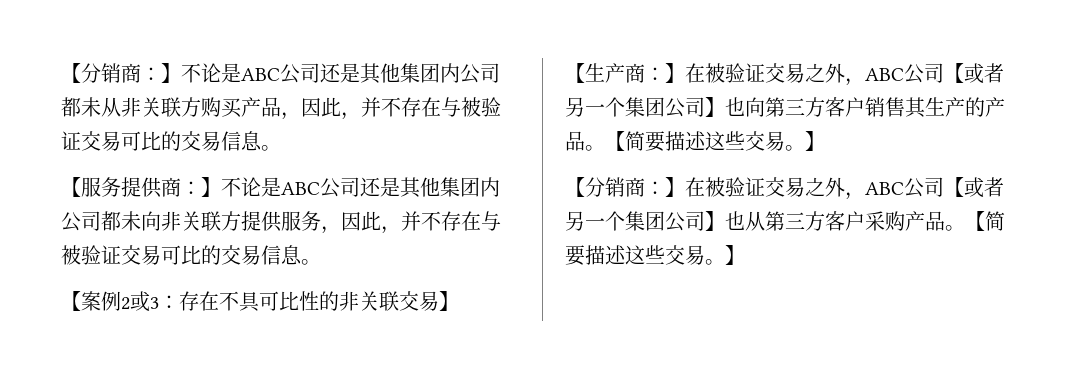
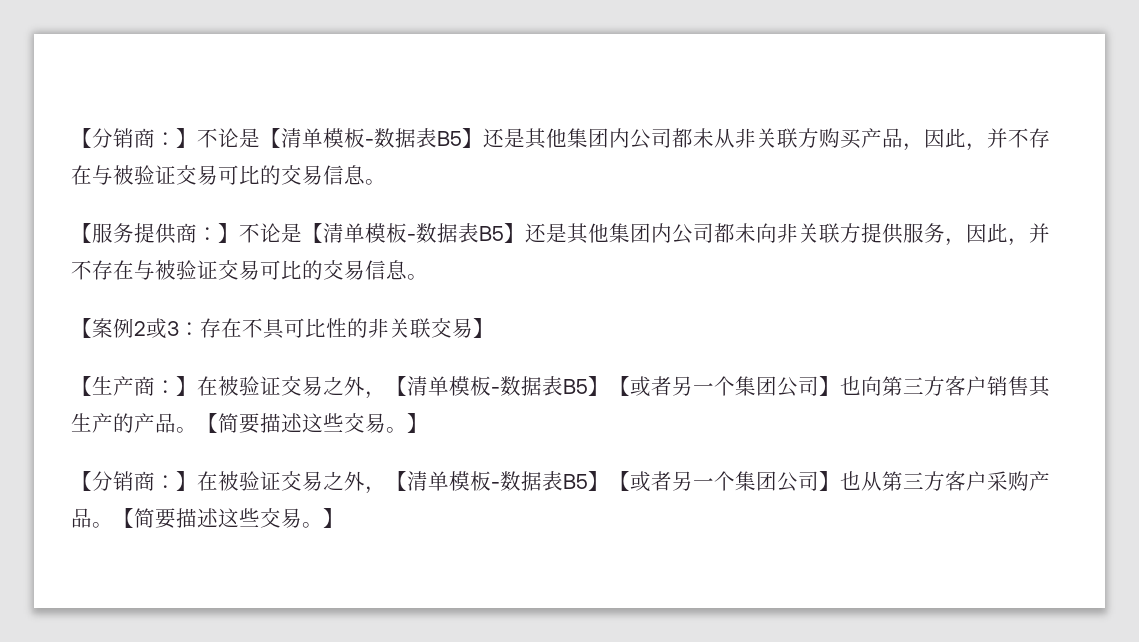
[241,63,320,84] ABC公司 -> [260,128,483,148] 【清单模板-数据表B5】
[281,177,360,198] ABC公司 -> [302,223,525,243] 【清单模板-数据表B5】
[865,63,944,84] ABC公司 -> [386,376,609,396] 【清单模板-数据表B5】
[865,177,944,198] ABC公司 -> [386,471,609,491] 【清单模板-数据表B5】

